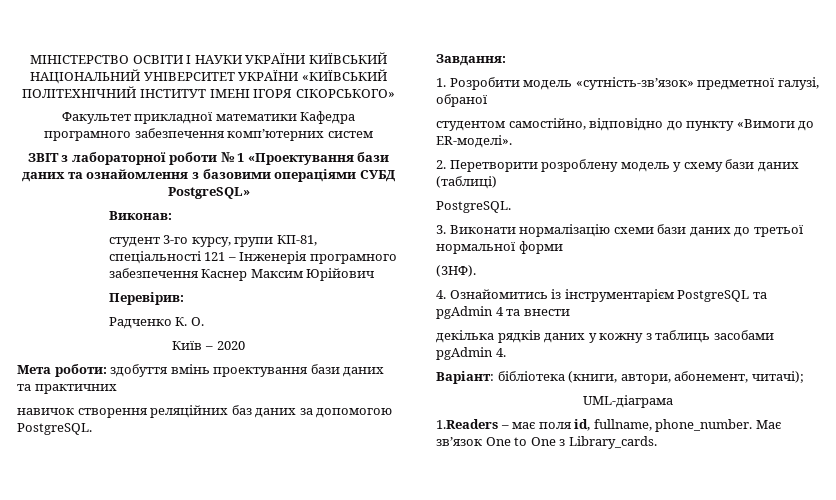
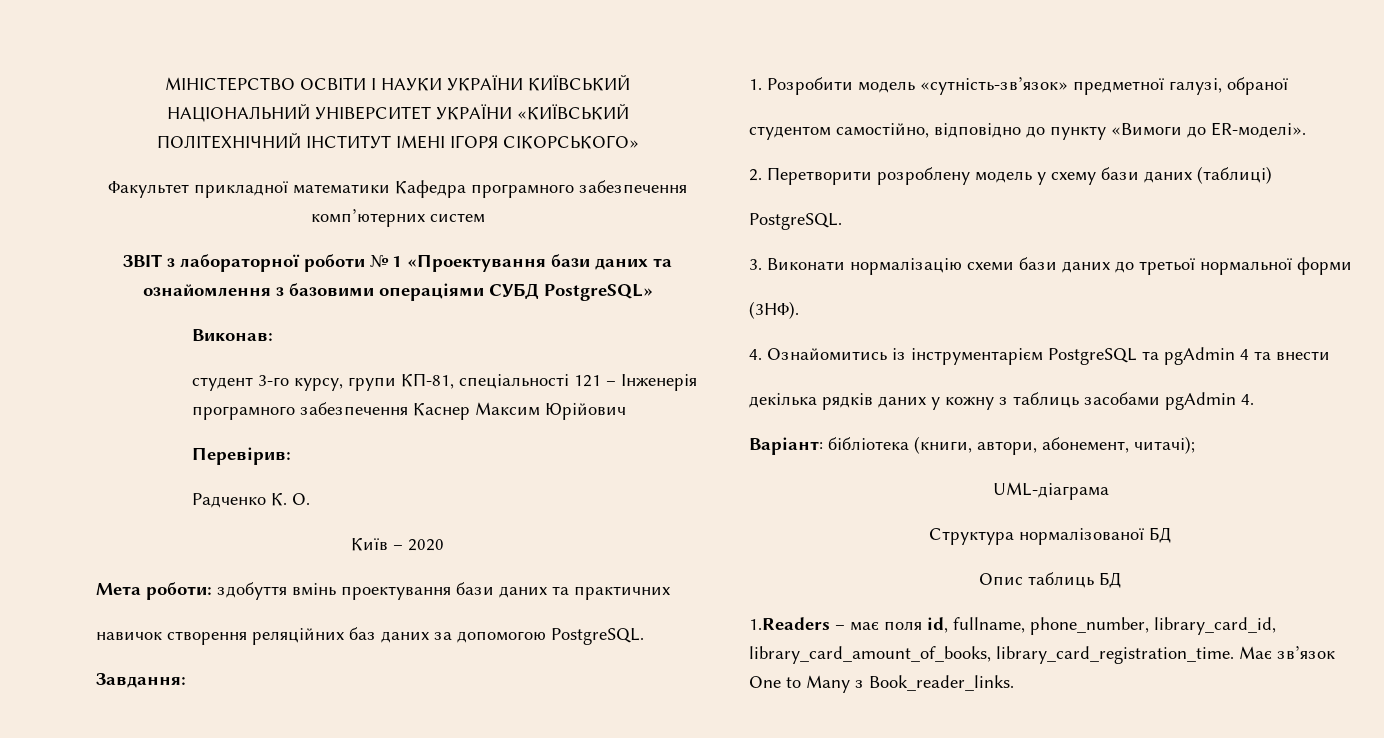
(673, 401) none -> [929,527,1172,545] [979,572,1122,588] // Структура нормалізованої БД // Опис таблиць БД
[655,419,753,432] phone_number. -> [1030,617,1276,635] [749,646,1234,664] phone_number, library_card_id, library_card_amount_of_books, library_card_registration_time.
[530,436,657,449] One з Library_cards. -> [806,675,1014,693] Many з Book_reader_links.

